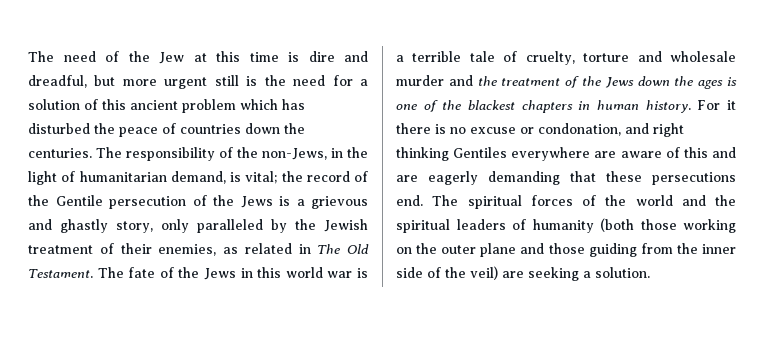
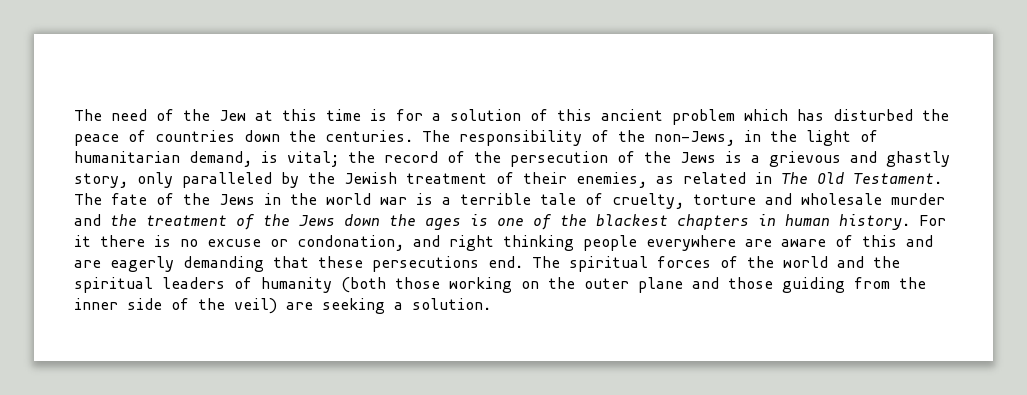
[308,51,368,62] [28,75,326,89] dire and dreadful, but more urgent still is the need -> (387, 115) none
[55,195,103,206] Gentile -> (501, 157) none
[257,267,282,278] this -> [290,193,317,205] the
[453,147,508,158] Gentiles -> [583,235,637,251] people

